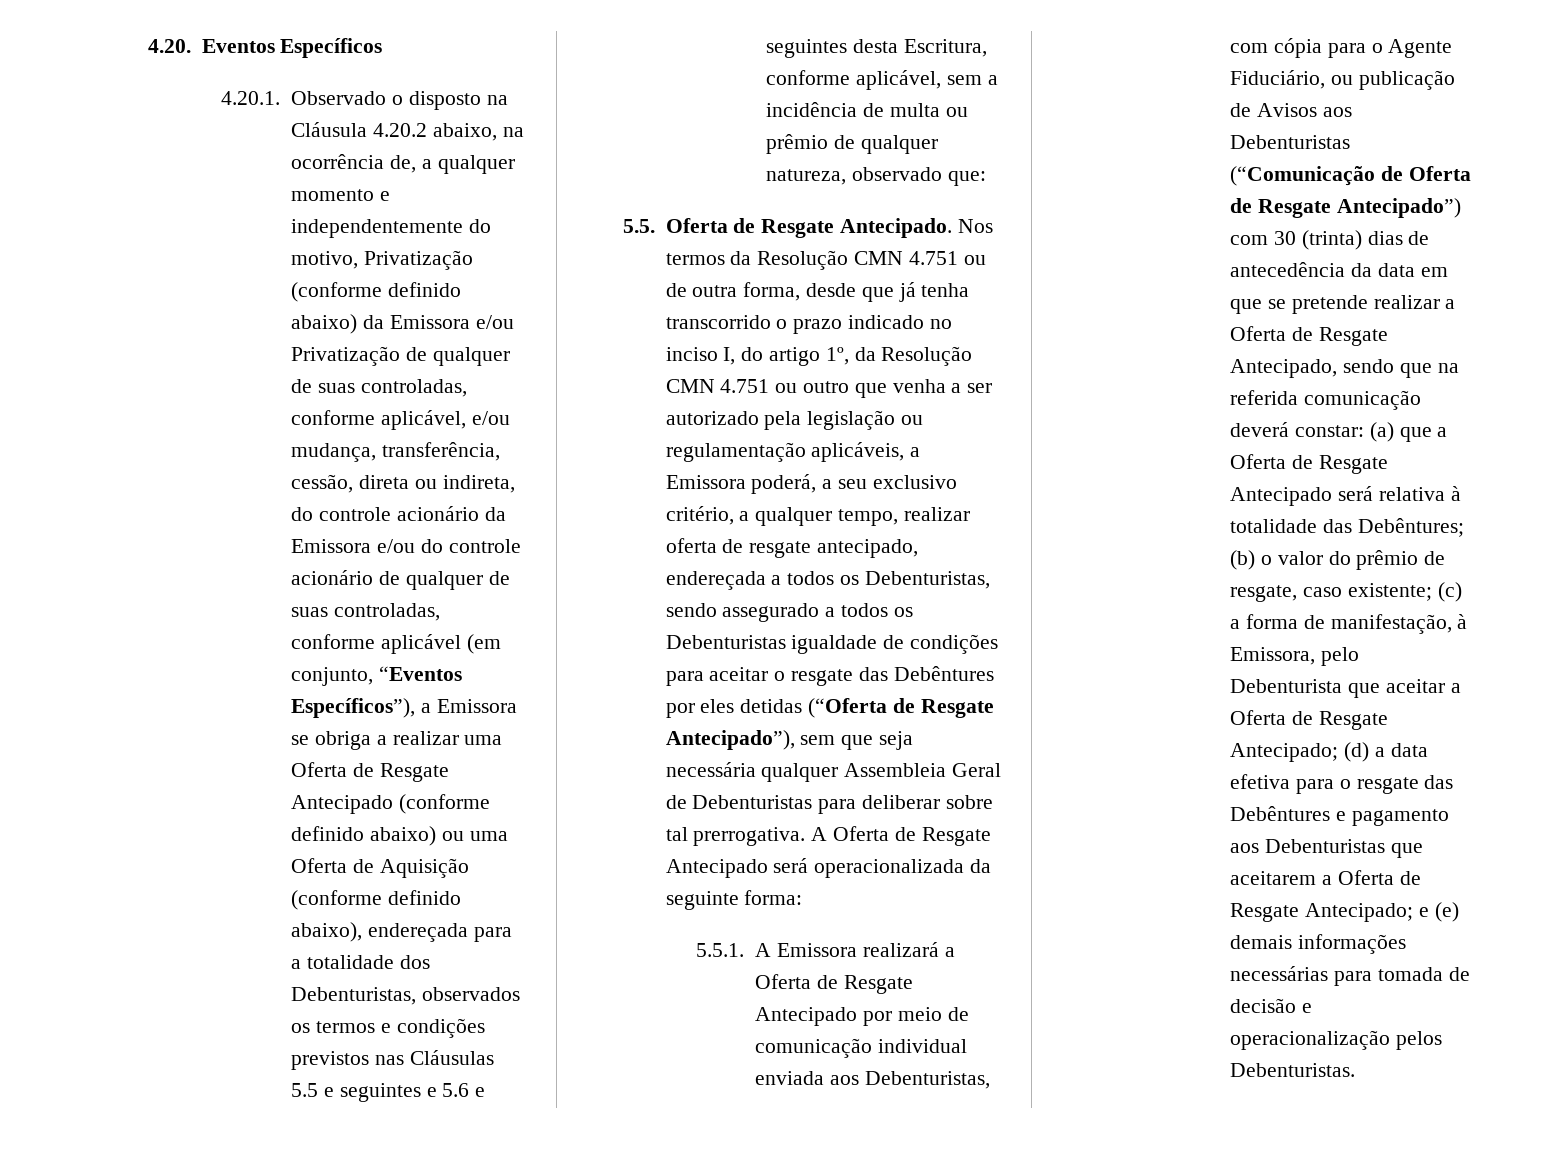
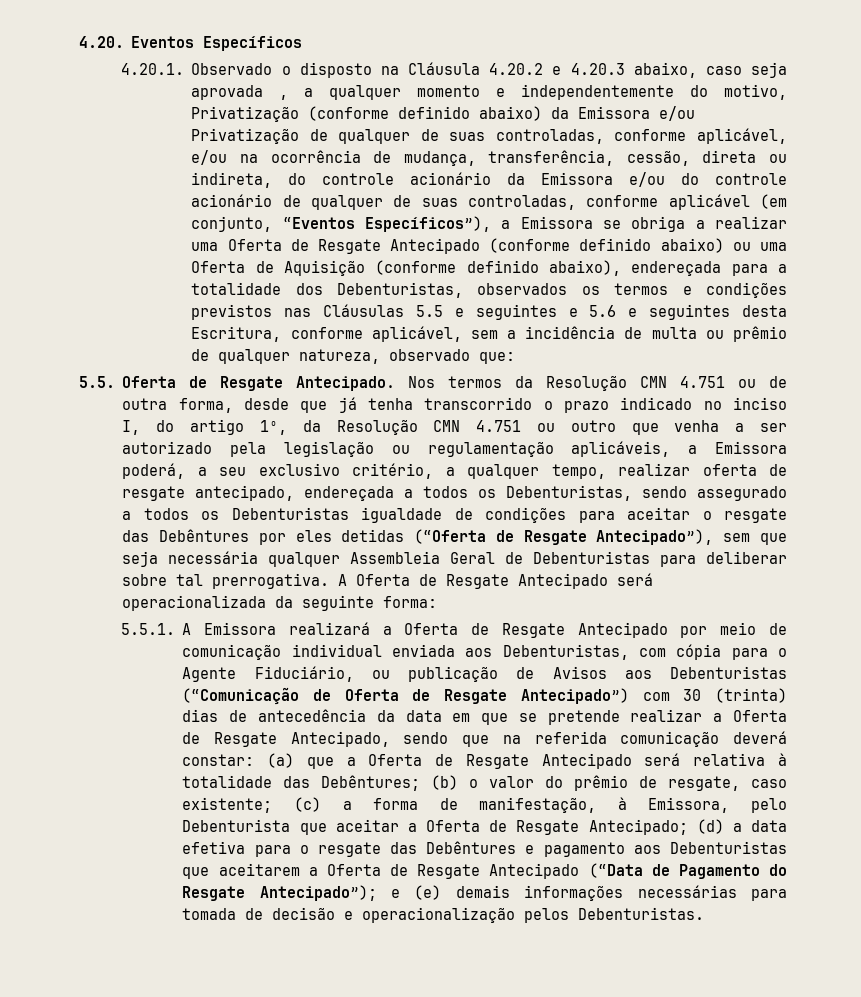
[432,123,524,141] [291,154,417,173] abaixo, na ocorrência de, -> [552,62,787,78] [191,85,289,100] e 4.20.3 abaixo, caso seja aprovada ,
(510, 418) none -> [239,150,392,163] na ocorrência de
[1305,903,1414,922] Antecipado; -> [489,863,787,879] [182,885,377,901] Antecipado (“Data de Pagamento do Resgate Antecipado”);

